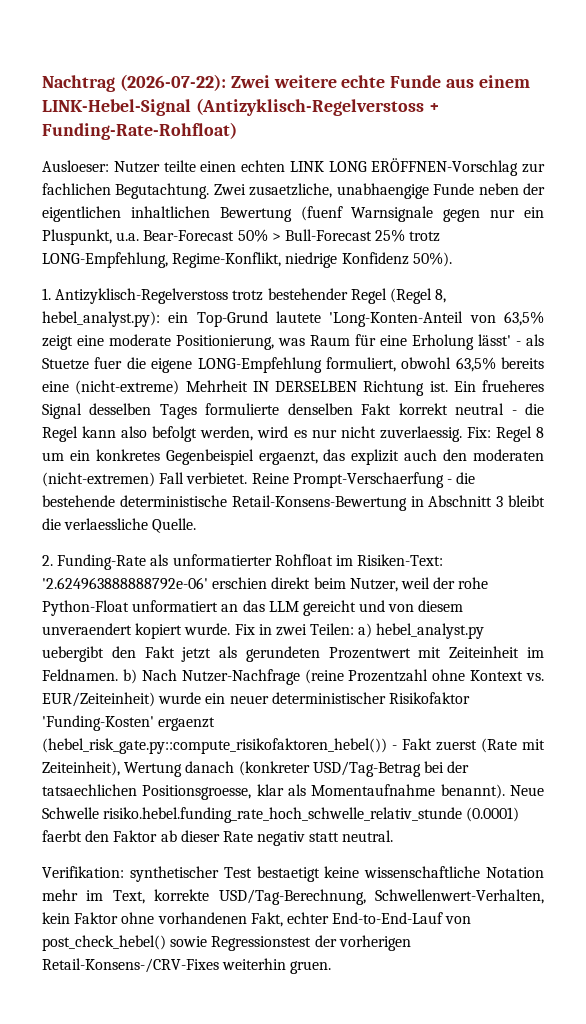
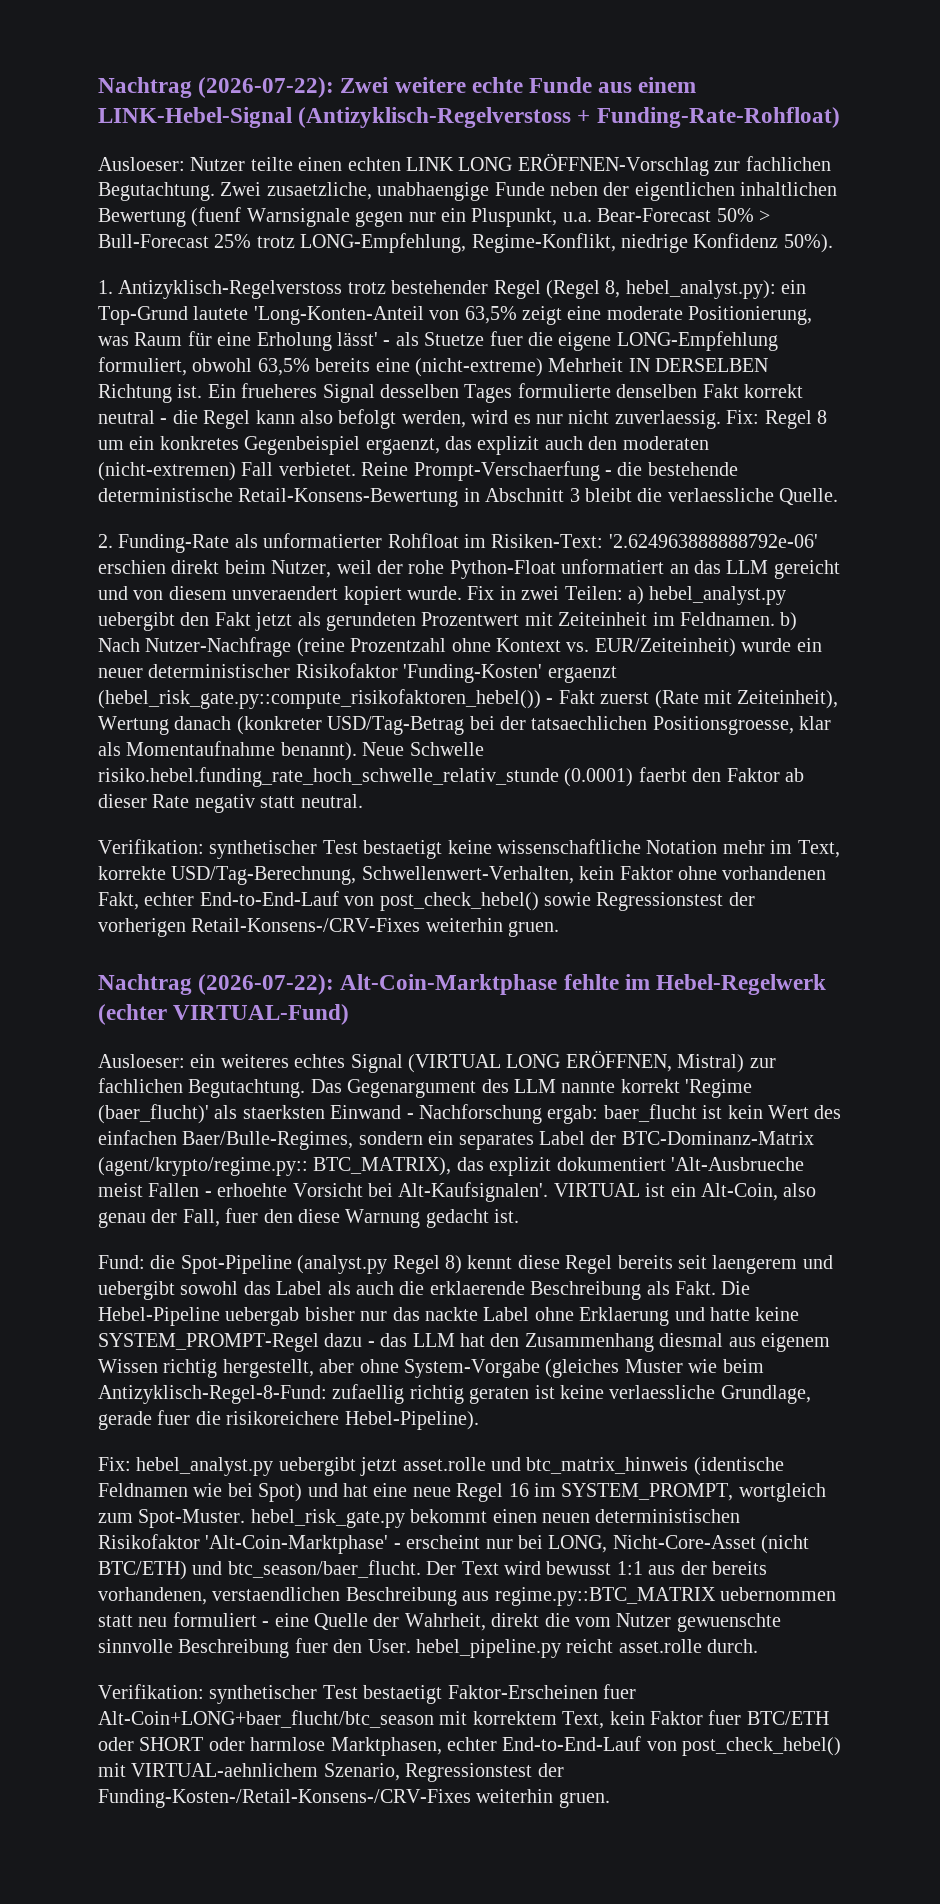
(332, 967) none -> [98,974,827,995] [98,1004,350,1025] [98,1050,776,1073] [98,1078,753,1098] [98,1104,842,1124] [98,1130,814,1150] [98,1157,804,1176] [98,1182,817,1202] [98,1208,520,1228] [98,1255,833,1274] [98,1281,751,1300] [98,1307,800,1326] [98,1333,830,1352] [98,1359,764,1378] [98,1384,811,1404] [98,1410,479,1430] [98,1457,784,1476] [98,1483,826,1502] [98,1509,741,1528] [98,1534,810,1554] [98,1560,767,1580] [98,1587,836,1606] [98,1612,781,1632] [98,1638,759,1658] [98,1684,636,1704] [98,1710,829,1729] [98,1736,842,1756] [98,1763,564,1782] [98,1789,610,1808] // Nachtrag (2026-07-22): Alt-Coin-Marktphase fehlte im Hebel-Regelwerk (echter VIRTUAL-Fund) // Ausloeser: ein weiteres echtes Signal (VIRTUAL LONG ERÖFFNEN, Mistral) zur fachlichen Begutachtung. Das Gegenargument des LLM nannte korrekt 'Regime (baer_flucht)' als staerksten Einwand - Nachforschung ergab: baer_flucht ist kein Wert des einfachen Baer/Bulle-Regimes, sondern ein separates Label der BTC-Dominanz-Matrix (agent/krypto/regime.py:: BTC_MATRIX), das explizit dokumentiert 'Alt-Ausbrueche meist Fallen - erhoehte Vorsicht bei Alt-Kaufsignalen'. VIRTUAL ist ein Alt-Coin, also genau der Fall, fuer den diese Warnung gedacht ist. // Fund: die Spot-Pipeline (analyst.py Regel 8) kennt diese Regel bereits seit laengerem und uebergibt sowohl das Label als auch die erklaerende Beschreibung als Fakt. Die Hebel-Pipeline uebergab bisher nur das nackte Label ohne Erklaerung und hatte keine SYSTEM_PROMPT-Regel dazu - das LLM hat den Zusammenhang diesmal aus eigenem Wissen richtig hergestellt, aber ohne System-Vorgabe (gleiches Muster wie beim Antizyklisch-Regel-8-Fund: zufaellig richtig geraten ist keine verlaessliche Grundlage, gerade fuer die risikoreichere Hebel-Pipeline). // Fix: hebel_analyst.py uebergibt jetzt asset.rolle und btc_matrix_hinweis (identische Feldnamen wie bei Spot) und hat eine neue Regel 16 im SYSTEM_PROMPT, wortgleich zum Spot-Muster. hebel_risk_gate.py bekommt einen neuen deterministischen Risikofaktor 'Alt-Coin-Marktphase' - erscheint nur bei LONG, Nicht-Core-Asset (nicht BTC/ETH) und btc_season/baer_flucht. Der Text wird bewusst 1:1 aus der bereits vorhandenen, verstaendlichen Beschreibung aus regime.py::BTC_MATRIX uebernommen statt neu formuliert - eine Quelle der Wahrheit, direkt die vom Nutzer gewuenschte sinnvolle Beschreibung fuer den User. hebel_pipeline.py reicht asset.rolle durch. // Verifikation: synthetischer Test bestaetigt Faktor-Erscheinen fuer Alt-Coin+LONG+baer_flucht/btc_season mit korrektem Text, kein Faktor fuer BTC/ETH oder SHORT oder harmlose Marktphasen, echter End-to-End-Lauf von post_check_hebel() mit VIRTUAL-aehnlichem Szenario, Regressionstest der Funding-Kosten-/Retail-Konsens-/CRV-Fixes weiterhin gruen.

